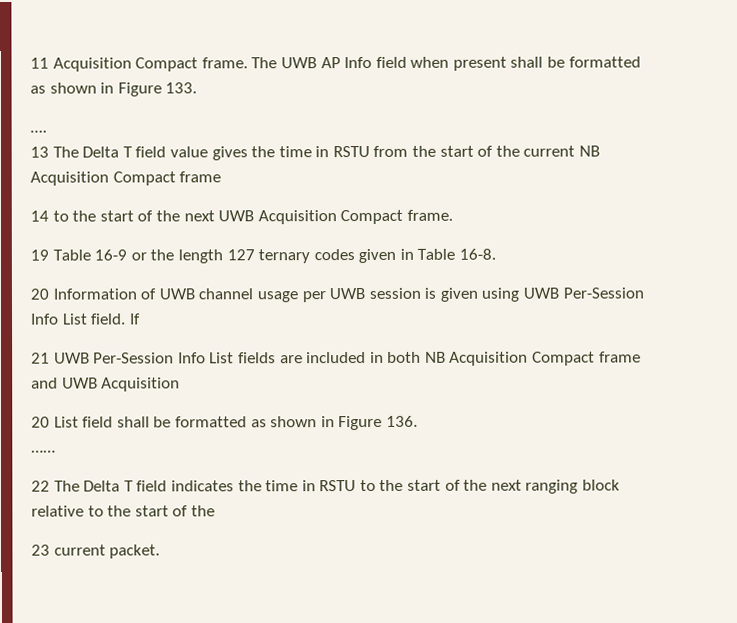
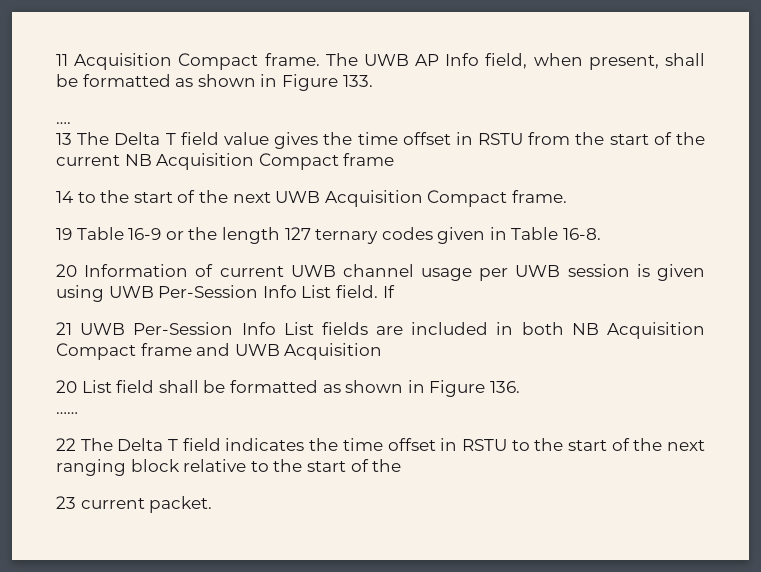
[375,56,507,71] field when present -> [485,53,659,70] field, when present,
(312, 152) none -> [402,132,451,145] offset
(157, 294) none -> [219,266,284,277] current
(299, 486) none -> [387,438,436,451] offset

